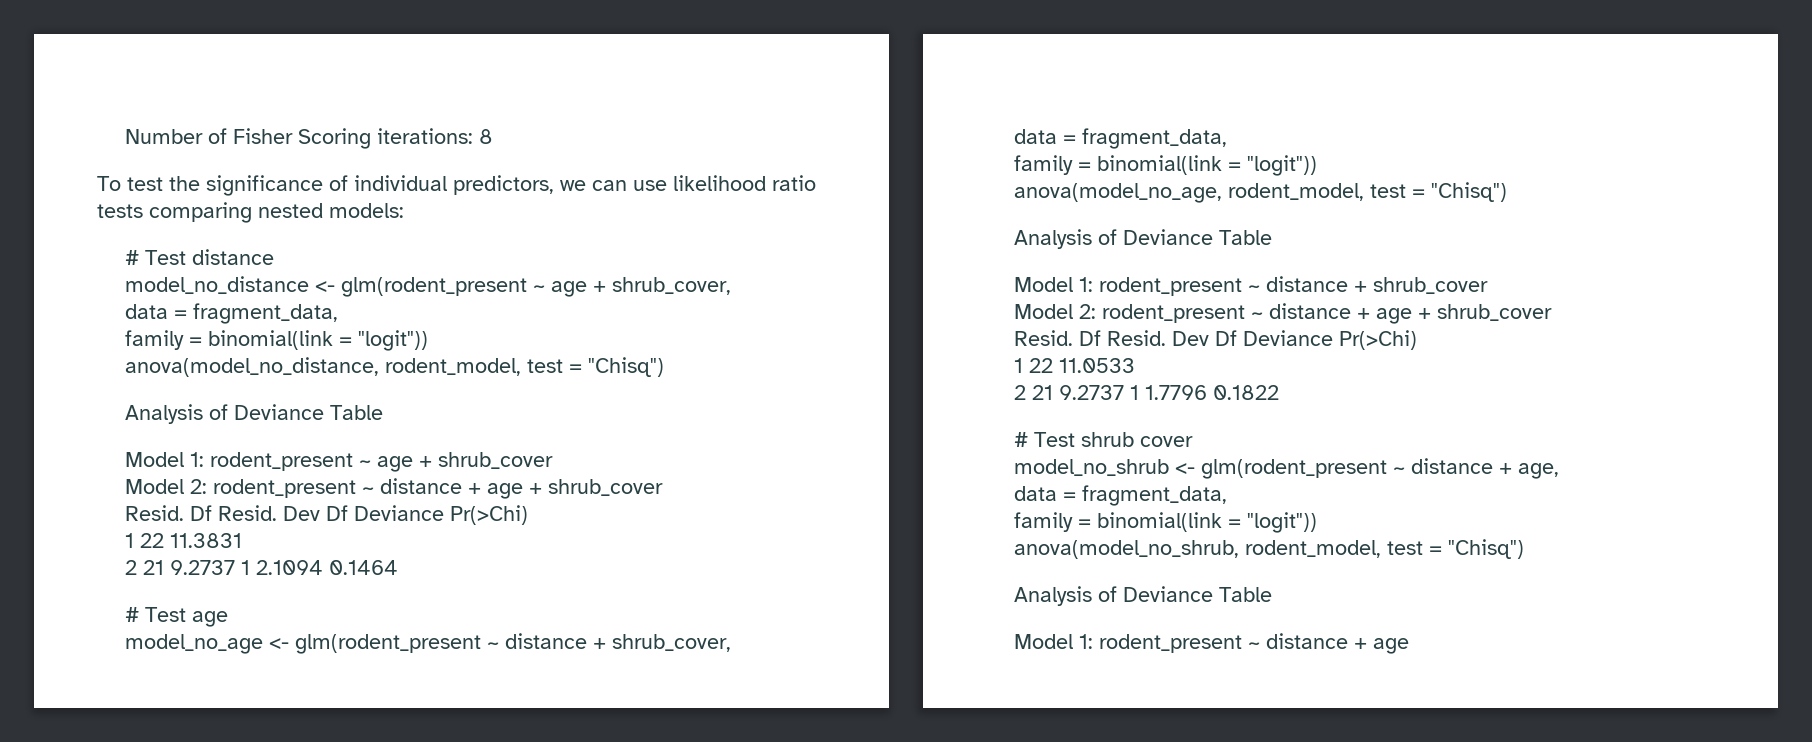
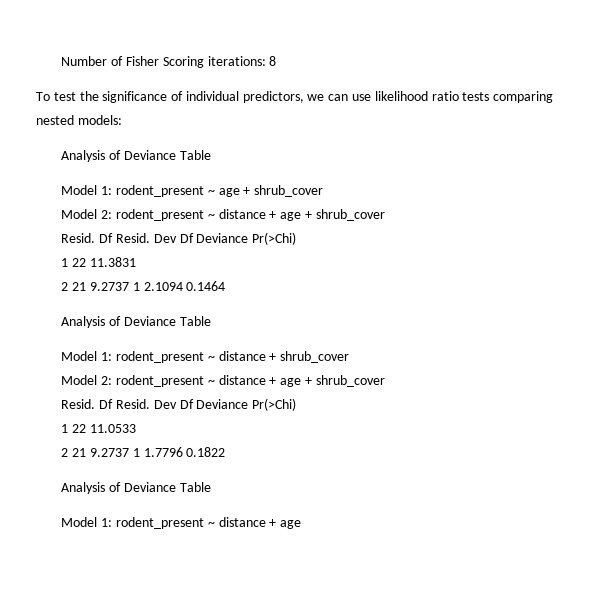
[124,249,274,265] [124,276,731,297] [124,303,338,324] [124,330,428,351] [124,357,664,377] // # Test distance // model_no_distance <- glm(rodent_present ~ age + shrub_cover, // data = fragment_data, // family = binomial(link = "logit")) // anova(model_no_distance, rodent_model, test = "Chisq") -> (122, 120) none
[124,607,228,627] [124,633,731,654] [1013,128,1227,149] [1013,155,1317,176] [1013,182,1507,203] // # Test age // model_no_age <- glm(rodent_present ~ distance + shrub_cover, // data = fragment_data, // family = binomial(link = "logit")) // anova(model_no_age, rodent_model, test = "Chisq") -> (226, 286) none
[1013,432,1193,447] [1013,458,1559,479] [1013,485,1227,506] [1013,512,1317,533] [1013,539,1524,559] // # Test shrub cover // model_no_shrub <- glm(rodent_present ~ distance + age, // data = fragment_data, // family = binomial(link = "logit")) // anova(model_no_shrub, rodent_model, test = "Chisq") -> (226, 452) none

